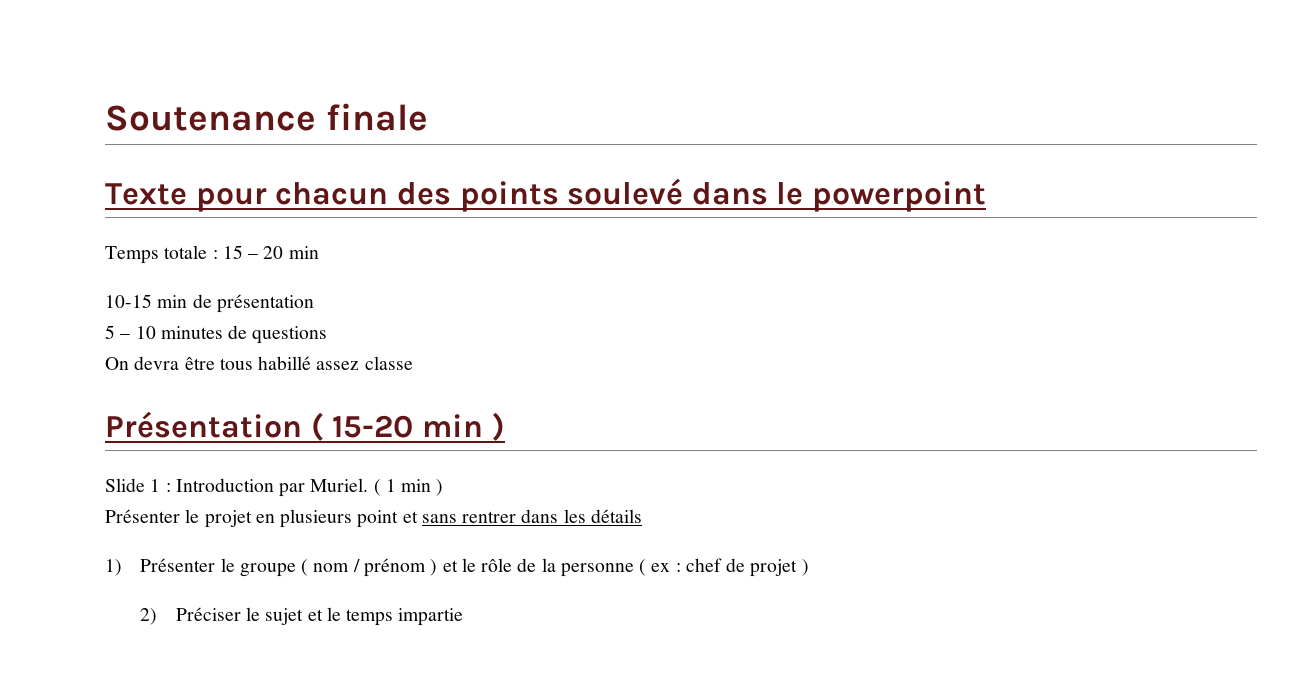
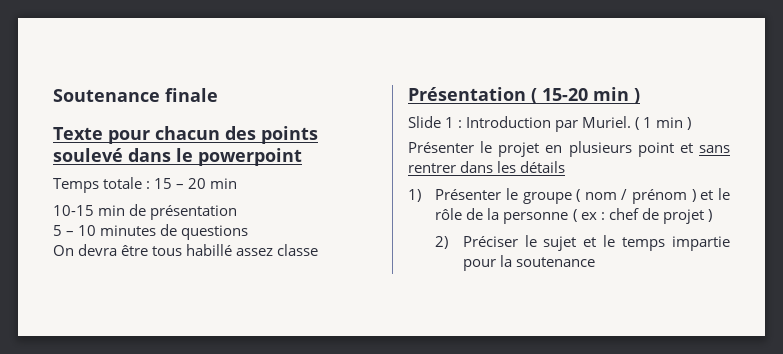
(464, 617) none -> [462,255,595,271] pour la soutenance

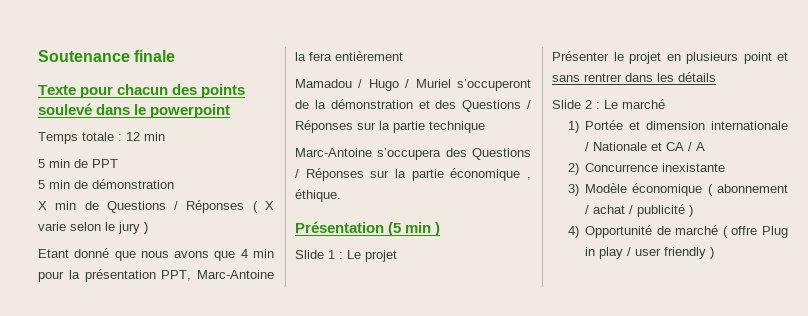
[154,178,207,189] 15 – 20 -> [126,132,140,141] 12
[53,204,238,220] [53,224,249,240] [53,244,319,256] 10-15 min de présentation // 5 – 10 minutes de questions // On devra être tous habillé assez classe -> [38,159,118,168] [38,179,174,189] [38,200,274,213] [38,222,148,234] [38,248,274,261] [38,269,274,282] [295,51,403,61] [295,79,531,91] [295,99,531,112] [295,120,485,133] [295,148,531,160] [295,168,531,181] [295,189,341,202] 5 min de PPT // 5 min de démonstration // X min de Questions / Réponses ( X varie selon le jury ) // Etant donné que nous avons que 4 min pour la présentation PPT, Marc-Antoine la fera entièrement // Mamadou / Hugo / Muriel s’occuperont de la démonstration et des Questions / Réponses sur la partie technique // Marc-Antoine s’occupera des Questions / Réponses sur la partie économique , éthique.
[531,88,588,104] ( 15-20 -> [388,222,402,236] (5
[466,116,692,132] Introduction par Muriel. ( 1 min ) -> [347,250,397,262] Le projet
[408,188,730,204] [435,208,712,224] [435,235,730,251] [462,255,595,271] 1) Présenter le groupe ( nom / prénom ) et le rôle de la personne ( ex : chef de projet ) // 2) Préciser le sujet et le temps impartie pour la soutenance -> [552,99,665,109] [567,120,788,133] [585,142,706,151] [567,163,726,175] [567,183,788,196] [585,204,694,217] [567,225,788,238] [585,247,715,259] Slide 2 : Le marché // 1) Portée et dimension internationale / Nationale et CA / A // 2) Concurrence inexistante // 3) Modèle économique ( abonnement / achat / publicité ) // 4) Opportunité de marché ( offre Plug in play / user friendly )

